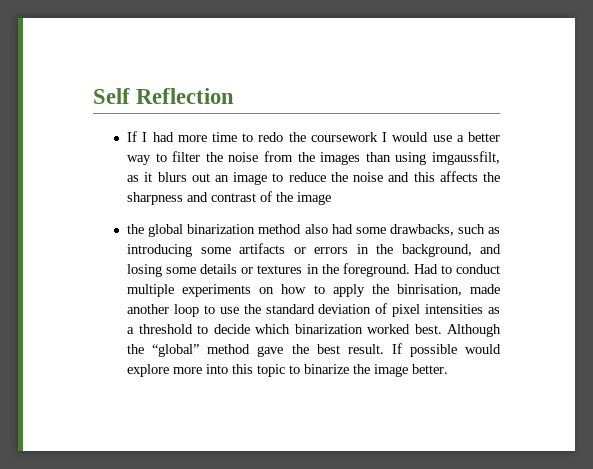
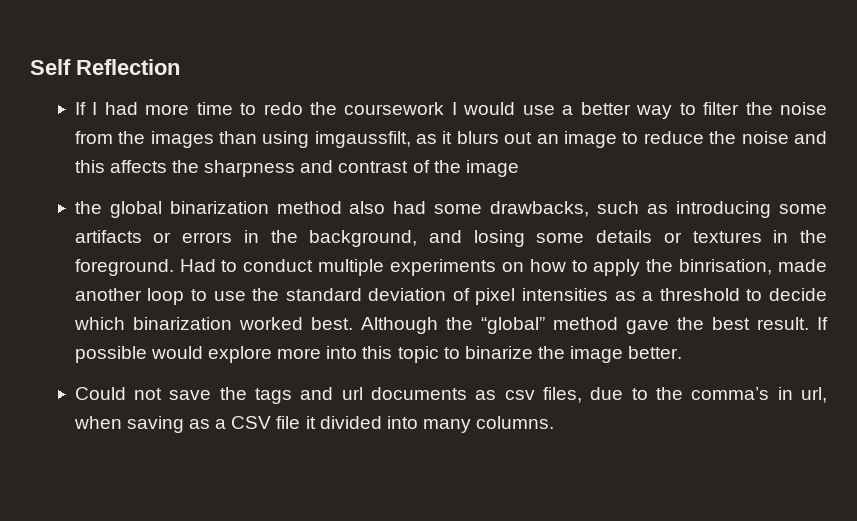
(449, 369) none -> [74,387,827,404] [73,416,555,433] // Could not save the tags and url documents as csv files, due to the comma’s in url, when saving as a CSV file it divided into many columns.

